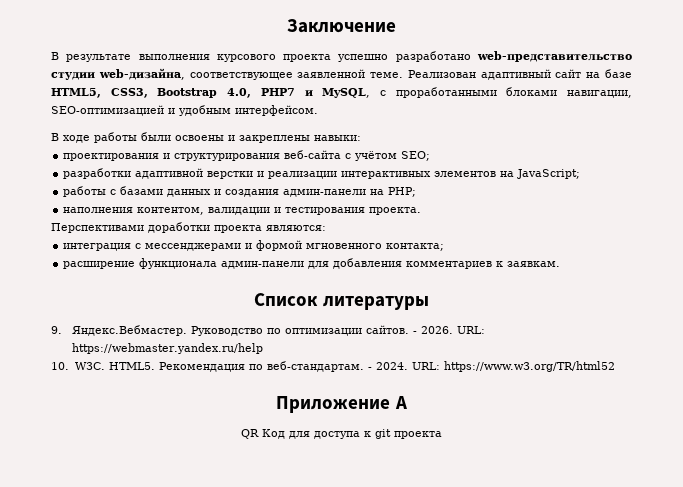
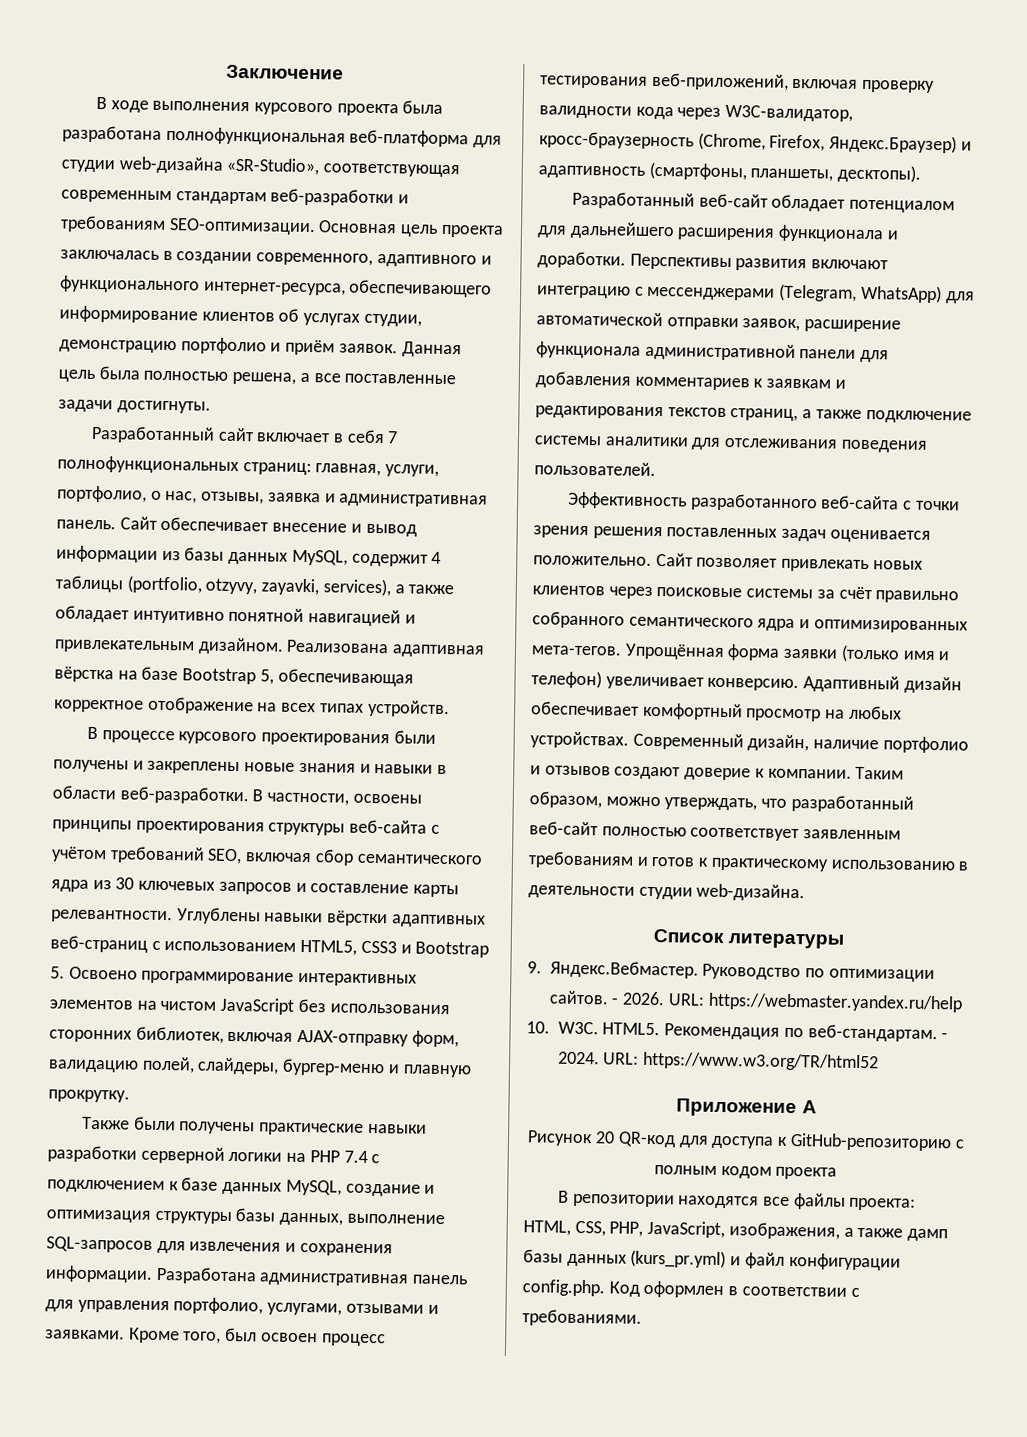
[66,54,132,62] результате -> [110,100,149,113] ходе
[338,51,632,62] [51,68,632,80] [51,87,632,98] [51,105,318,116] [51,132,361,143] [63,150,431,161] [63,168,581,179] [63,186,417,197] [63,207,422,215] [51,222,326,233] [63,240,445,251] [63,258,561,269] успешно разработано web-представительство студии web-дизайна, соответствующее заявленной теме. Реализован адаптивный сайт на базе HTML5, CSS3, Bootstrap 4.0, PHP7 и MySQL, с проработанными блоками навигации, SEO-оптимизацией и удобным интерфейсом. // В ходе работы были освоены и закреплены навыки: // проектирования и структурирования веб-сайта с учётом SEO; // разработки адаптивной верстки и реализации интерактивных элементов на JavaScript; // работы с базами данных и создания админ-панели на PHP; // наполнения контентом, валидации и тестирования проекта. // Перспективами доработки проекта являются: // интеграция с мессенджерами и формой мгновенного контакта; // расширение функционала админ-панели для добавления комментариев к заявкам. -> [402,100,444,114] [62,125,503,148] [61,156,461,178] [61,188,410,207] [60,215,504,238] [60,249,492,268] [60,275,493,298] [59,305,422,327] [59,337,462,358] [58,366,457,385] [58,399,211,414] [90,425,399,444] [57,455,440,477] [57,485,489,508] [56,516,417,537] [56,545,442,567] [55,575,455,597] [55,605,416,627] [54,637,486,658] [54,666,414,687] [54,696,450,718] [86,726,436,747] [53,759,448,775] [52,785,422,806] [52,819,440,836] [51,846,483,866] [51,877,460,898] [51,907,486,928] [50,935,490,958] [50,966,418,987] [49,997,450,1015] [49,1026,459,1048] [48,1056,472,1078] [48,1089,130,1103] [81,1116,427,1136] [47,1145,381,1164] [47,1177,436,1197] [46,1208,445,1226] [46,1236,393,1257] [45,1265,469,1287] [45,1297,439,1316] [45,1327,386,1347] [540,72,936,93] [539,104,854,122] [539,131,972,154] [538,161,922,183] [571,191,955,214] [537,221,899,243] [537,251,889,272] [537,283,975,304] [536,311,902,333] [536,341,890,363] [535,371,846,391] [535,405,972,424] [534,435,928,453] [534,461,656,477] [567,491,960,512] [533,525,931,543] [533,553,923,573] [532,585,960,604] [532,611,968,634] [531,643,951,663] [531,670,962,694] [531,701,902,722] [530,731,969,754] [530,765,905,781] [529,791,914,813] [529,821,902,842] [528,851,969,872] [528,883,806,902] была разработана полнофункциональная веб-платформа для студии web-дизайна «SR-Studio», соответствующая современным стандартам веб-разработки и требованиям SEO-оптимизации. Основная цель проекта заключалась в создании современного, адаптивного и функционального интернет-ресурса, обеспечивающего информирование клиентов об услугах студии, демонстрацию портфолио и приём заявок. Данная цель была полностью решена, а все поставленные задачи достигнуты. // Разработанный сайт включает в себя 7 полнофункциональных страниц: главная, услуги, портфолио, о нас, отзывы, заявка и административная панель. Сайт обеспечивает внесение и вывод информации из базы данных MySQL, содержит 4 таблицы (portfolio, otzyvy, zayavki, services), а также обладает интуитивно понятной навигацией и привлекательным дизайном. Реализована адаптивная вёрстка на базе Bootstrap 5, обеспечивающая корректное отображение на всех типах устройств. // В процессе курсового проектирования были получены и закреплены новые знания и навыки в области веб-разработки. В частности, освоены принципы проектирования структуры веб-сайта с учётом требований SEO, включая сбор семантического ядра из 30 ключевых запросов и составление карты релевантности. Углублены навыки вёрстки адаптивных веб-страниц с использованием HTML5, CSS3 и Bootstrap 5. Освоено программирование интерактивных элементов на чистом JavaScript без использования сторонних библиотек, включая AJAX-отправку форм, валидацию полей, слайдеры, бургер-меню и плавную прокрутку. // Также были получены практические навыки разработки серверной логики на PHP 7.4 с подключением к базе данных MySQL, создание и оптимизация структуры базы данных, выполнение SQL-запросов для извлечения и сохранения информации. Разработана административная панель для управления портфолио, услугами, отзывами и заявками. Кроме того, был освоен процесс тестирования веб-приложений, включая проверку валидности кода через W3C-валидатор, кросс-браузерность (Chrome, Firefox, Яндекс.Браузер) и адаптивность (смартфоны, планшеты, десктопы). // Разработанный веб-сайт обладает потенциалом для дальнейшего расширения функционала и доработки. Перспективы развития включают интеграцию с мессенджерами (Telegram, WhatsApp) для автоматической отправки заявок, расширение функционала административной панели для добавления комментариев к заявкам и редактирования текстов страниц, а также подключение системы аналитики для отслеживания поведения пользователей. // Эффективность разработанного веб-сайта с точки зрения решения поставленных задач оценивается положительно. Сайт позволяет привлекать новых клиентов через поисковые системы за счёт правильно собранного семантического ядра и оптимизированных мета-тегов. Упрощённая форма заявки (только имя и телефон) увеличивает конверсию. Адаптивный дизайн обеспечивает комфортный просмотр на любых устройствах. Современный дизайн, наличие портфолио и отзывов создают доверие к компании. Таким образом, можно утверждать, что разработанный веб-сайт полностью соответствует заявленным требованиям и готов к практическому использованию в деятельности студии web-дизайна.
[241,429,442,439] QR Код для доступа к git проекта -> [527,1130,965,1152] [653,1165,838,1180] [557,1190,917,1211] [523,1220,949,1242] [523,1249,901,1271] [522,1279,860,1299] [522,1309,642,1327] Рисунок 20 QR-код для доступа к GitHub-репозиторию с полным кодом проекта // В репозитории находятся все файлы проекта: HTML, CSS, PHP, JavaScript, изображения, а также дамп базы данных (kurs_pr.yml) и файл конфигурации config.php. Код оформлен в соответствии с требованиями.

